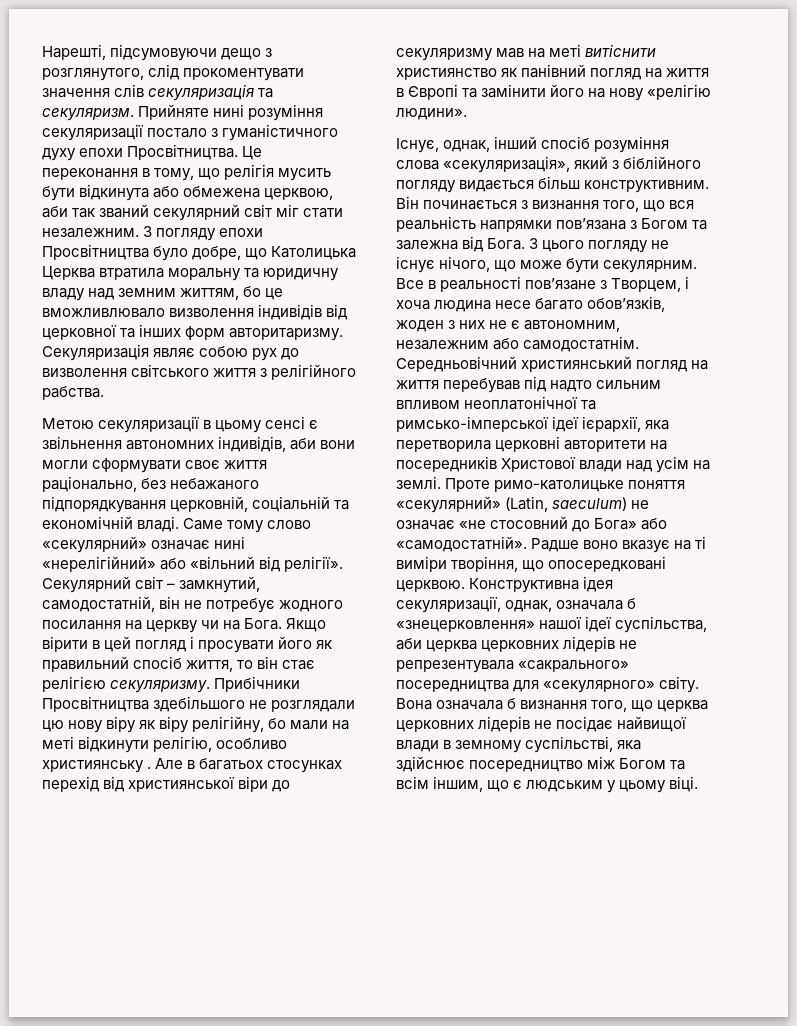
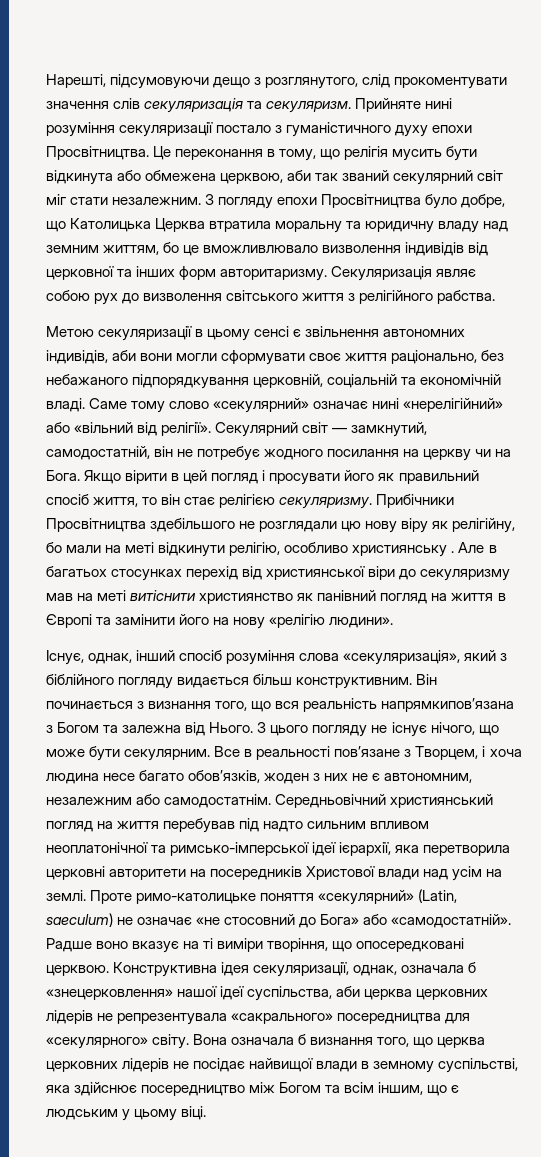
[167,583,176,589] – -> [332,428,348,433] —
[159,716,190,733] віру -> (449, 525) none
[480,218,627,232] напрямки пов’язана -> [381,698,515,712] напрямкипов’язана
[487,238,526,250] Бога. -> [209,722,254,733] Нього.

